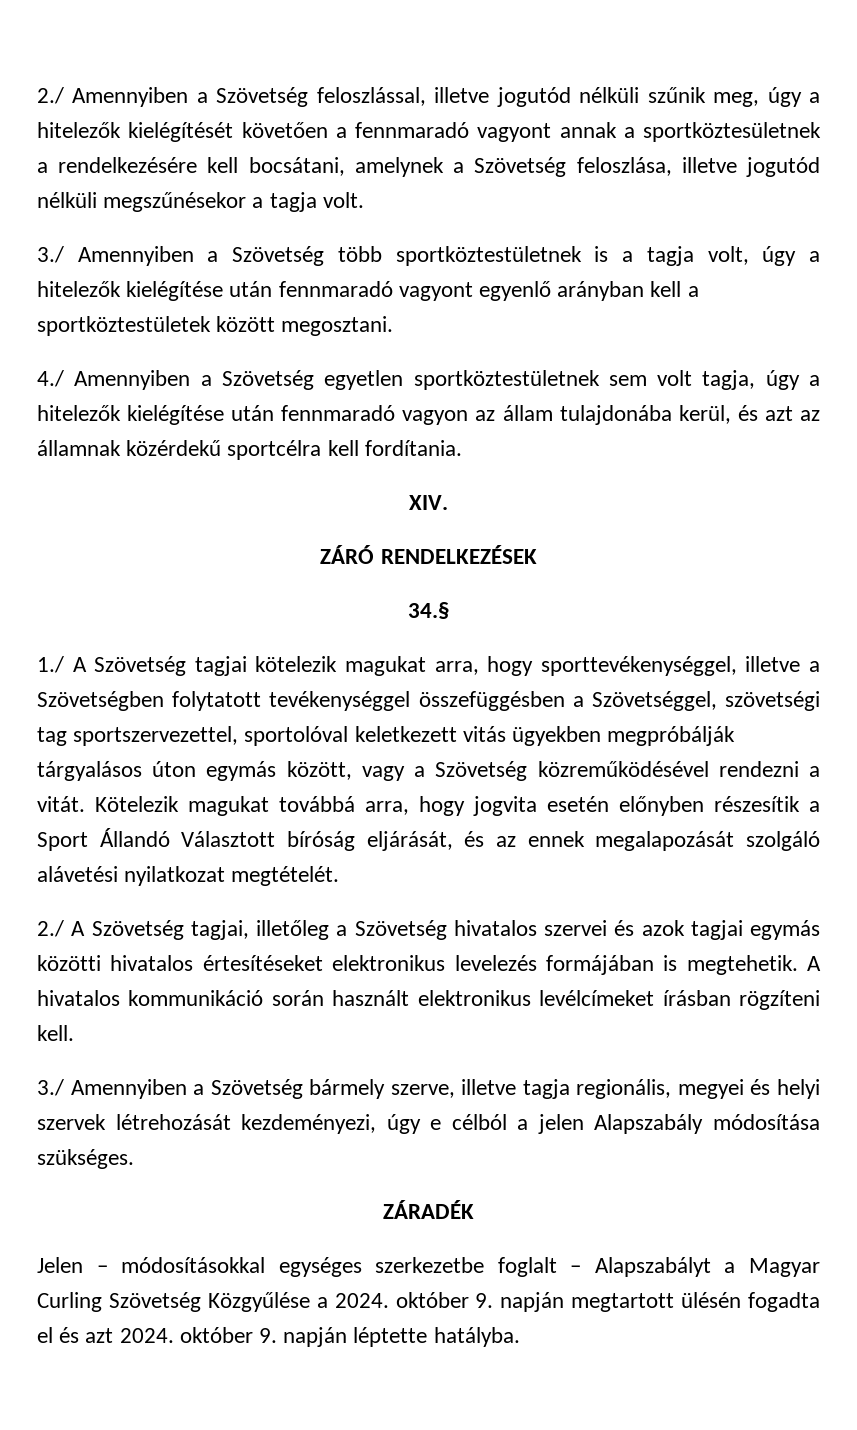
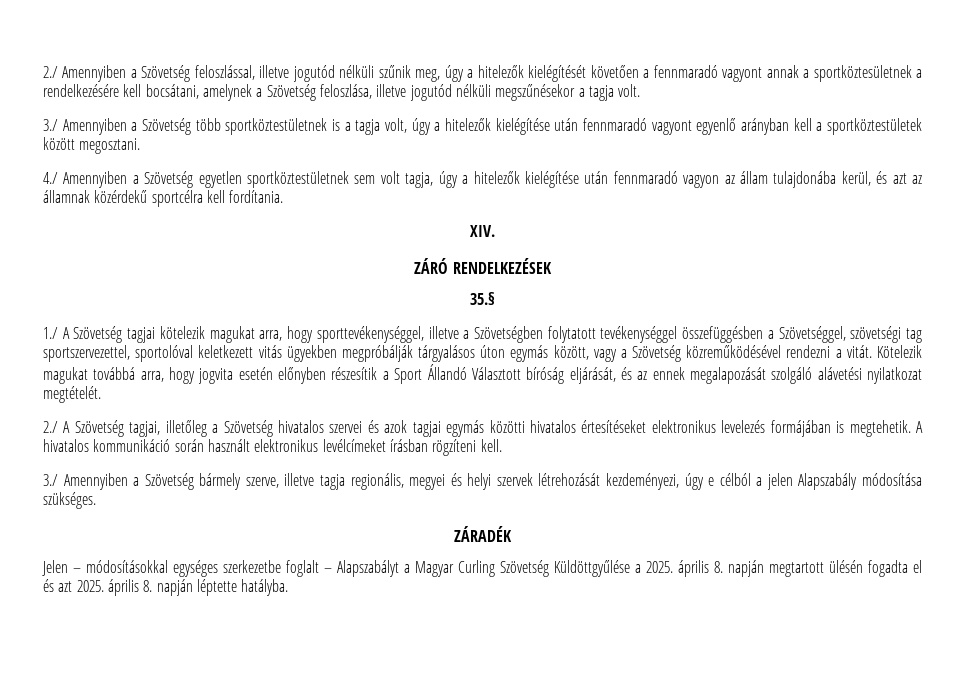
[408,602,449,619] 34.§ -> [470,292,495,305] 35.§
[207,1292,494,1312] Közgyűlése a 2024. október 9. -> [554,560,723,577] Küldöttgyűlése a 2025. április 8.
[119,1327,278,1343] 2024. október 9. -> [76,579,153,596] 2025. április 8.

